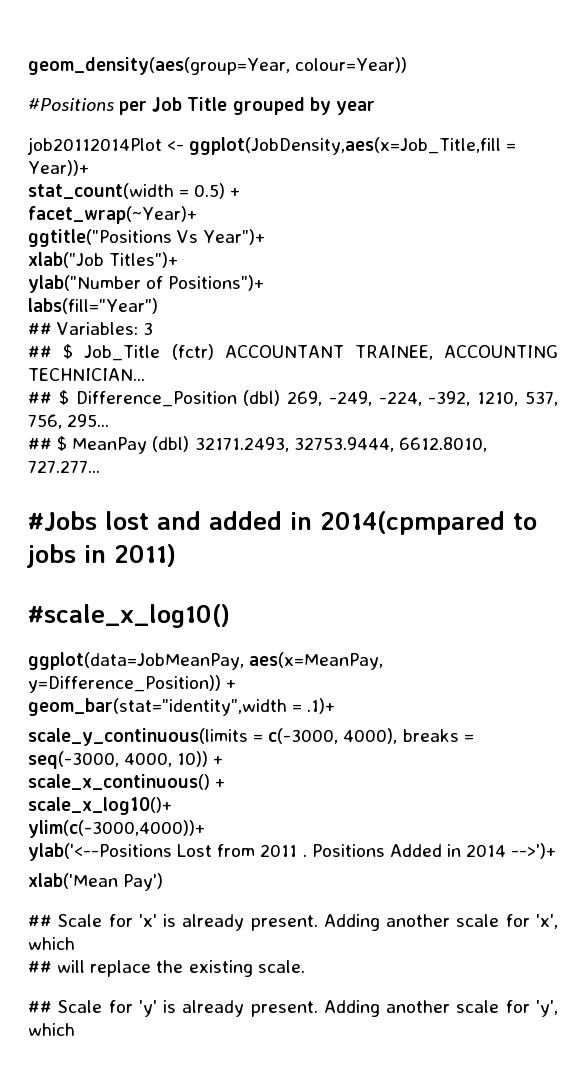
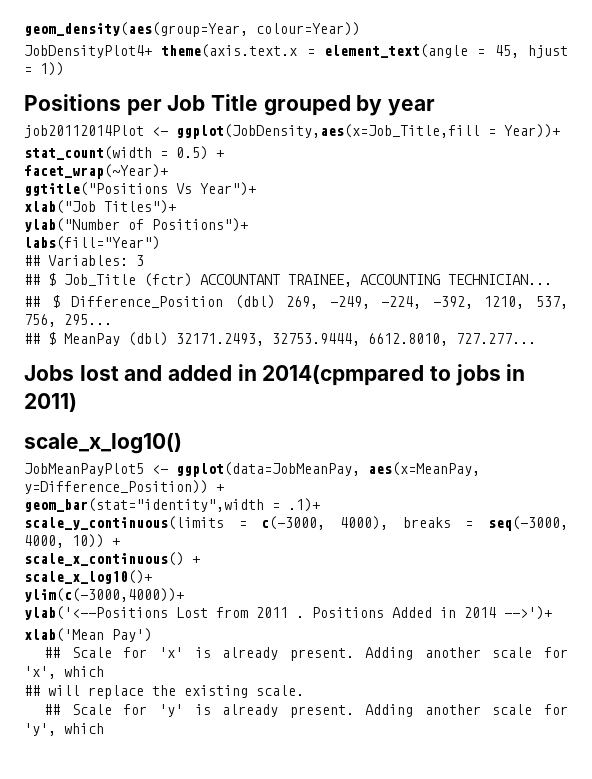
[28,98,114,111] #Positions -> [24,44,568,58] [24,62,64,76] [24,94,121,111] JobDensityPlot4+ theme(axis.text.x = element_text(angle = 45, hjust = 1)) // Positions
[28,511,97,531] #Jobs -> [24,365,74,381] Jobs
[28,604,230,628] #scale_x_log10() // -> [24,432,182,454] [24,463,168,476] scale_x_log10() // JobMeanPayPlot5 <-

